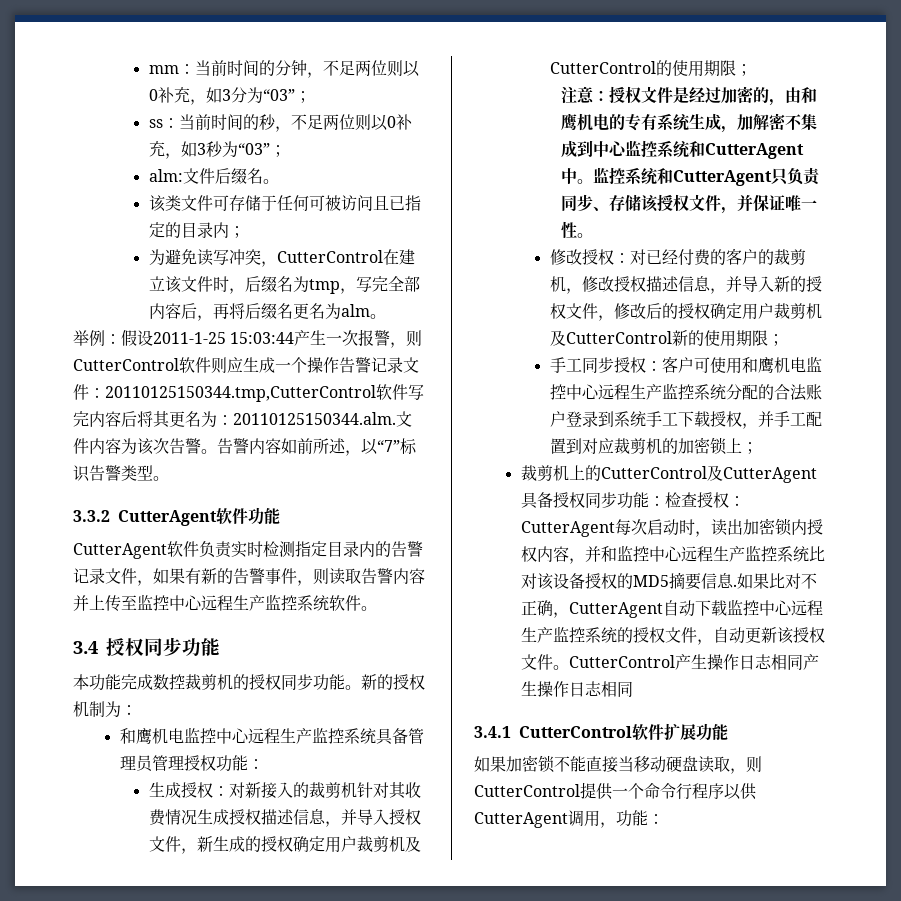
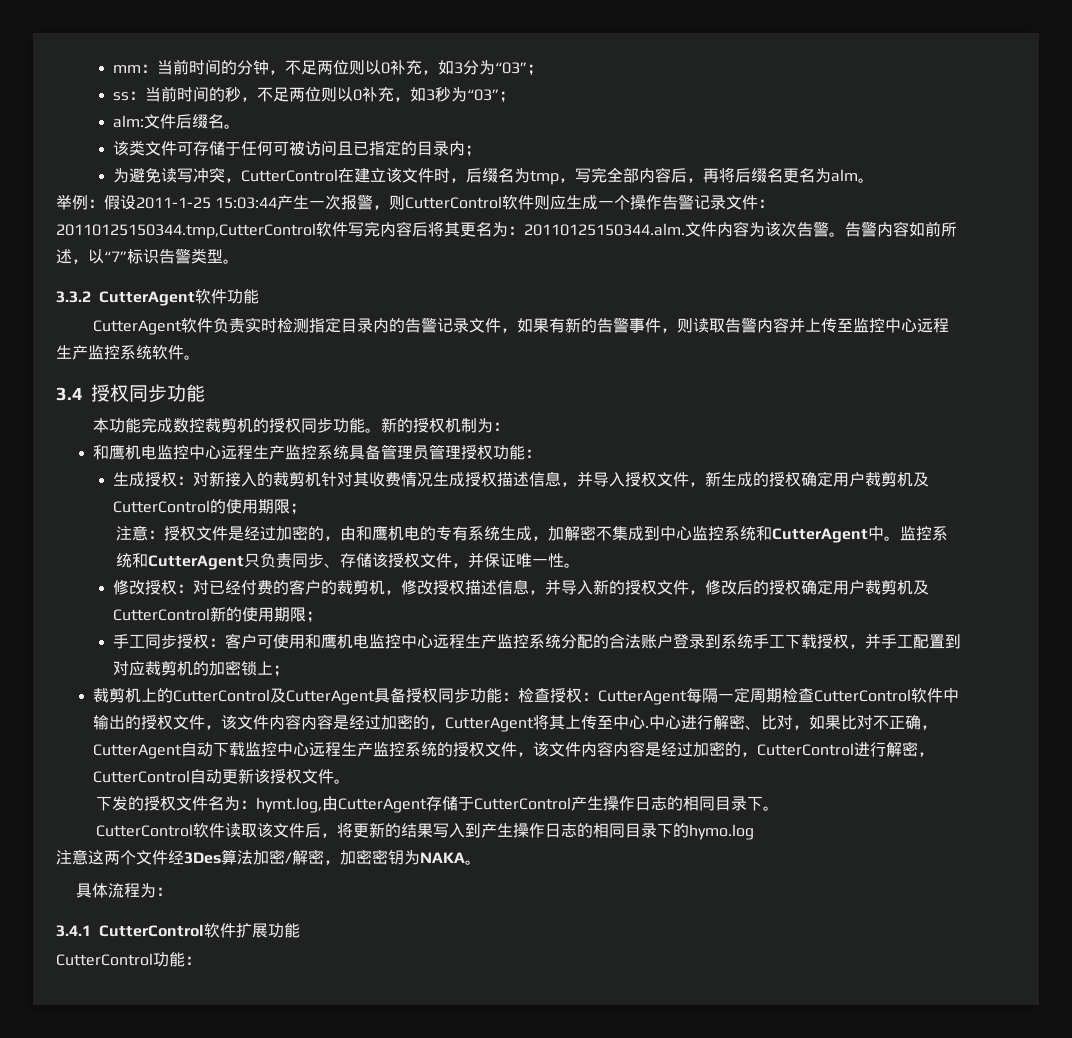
[630,518,823,537] [520,545,825,564] [520,572,737,590] 次启动时，读出加密锁内授权内容，并和监控中心远程生产监控系统比对该设备授权的MD5摘要信息. -> [702,687,960,703] [93,714,810,732] 隔一定周期检查CutterControl软件中输出的授权文件，该文件内容内容是经过加密的，CutterAgent将其上传至中心.中心进行解密、比对，
(713, 642) none -> [533,741,935,757] [93,770,191,783] 该文件内容内容是经过加密的，CutterControl进行解密，CutterControl
[568,654,819,670] [520,681,633,697] CutterControl产生操作日志相同产生操作日志相同 -> [95,796,779,813] [95,822,754,840] [56,849,481,865] [75,883,172,898] // 下发的授权文件名为：hymt.log,由CutterAgent存储于CutterControl产生操作日志的相同目录下。 // CutterControl软件读取该文件后，将更新的结果写入到产生操作日志的相同目录下的hymo.log // 注意这两个文件经3Des算法加密/解密，加密密钥为NAKA。 // 具体流程为：
[474,755,762,774] [474,782,757,800] [474,810,616,828] 如果加密锁不能直接当移动硬盘读取，则CutterControl提供一个命令行程序以供CutterAgent调用， -> [56,953,153,966] CutterControl

